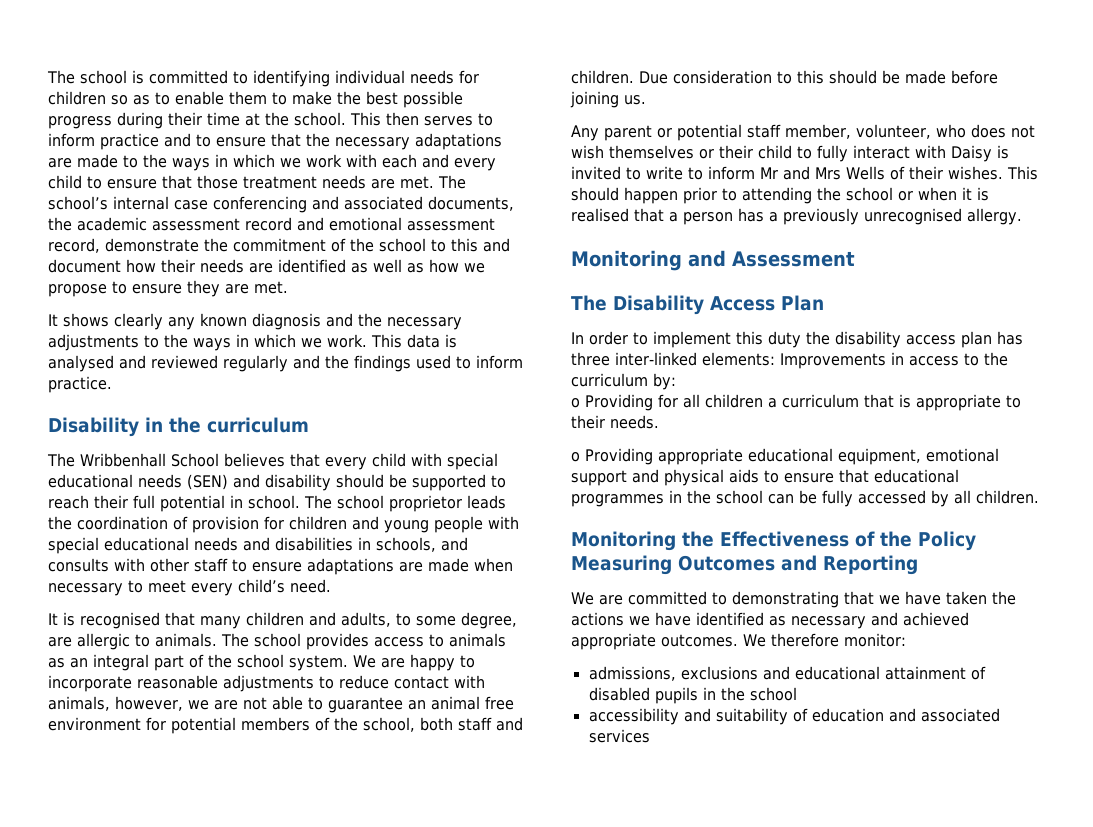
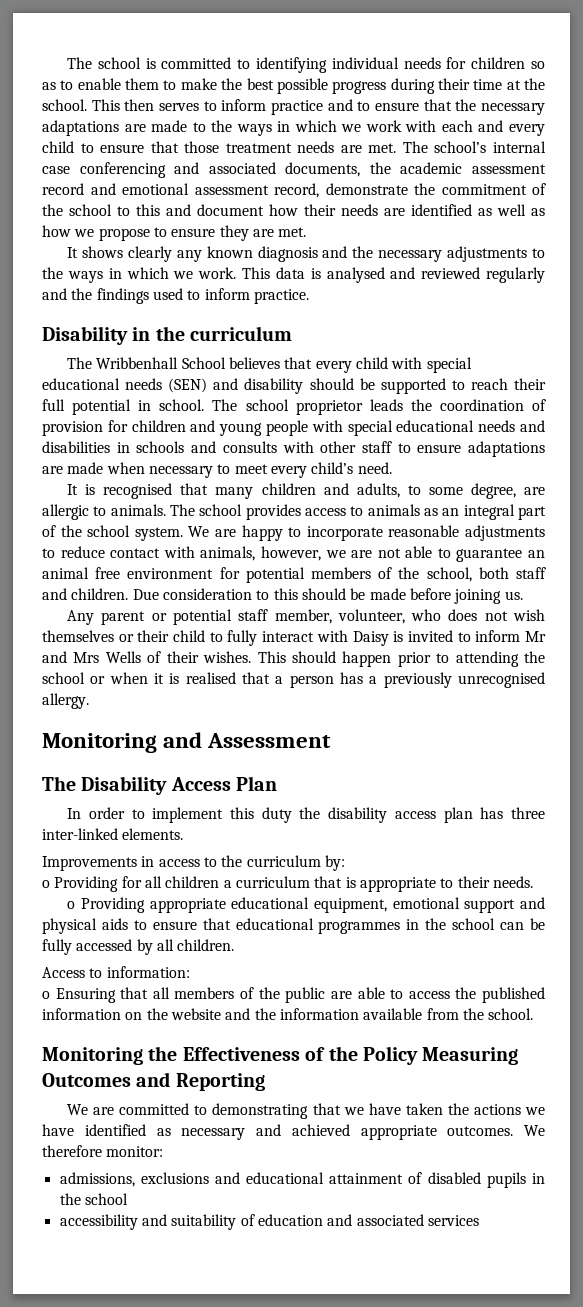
[376,537,436,552] schools, -> [136,441,185,453] schools
[646,166,703,180] write to -> (471, 637) none
[701,352,775,366] elements: -> [122,828,184,840] elements. //
(1039, 497) none -> [42,966,190,978] [42,987,546,1003] [42,1008,534,1020] // Access to information: // o Ensuring that all members of the public are able to access the published information on the website and the information available from the school.

